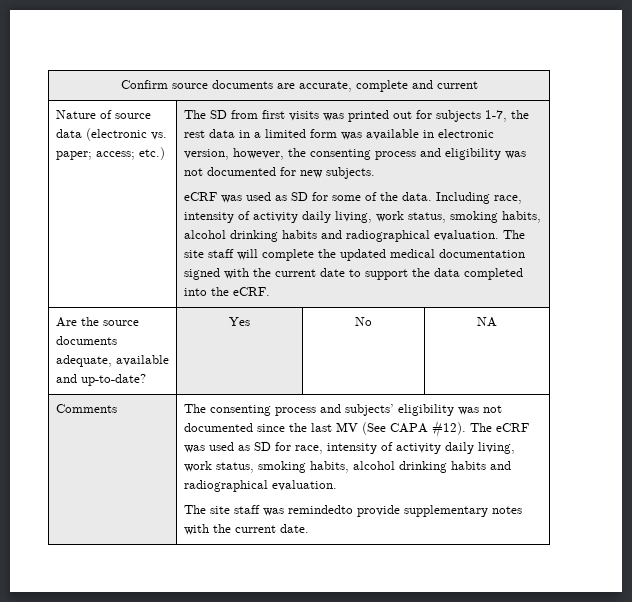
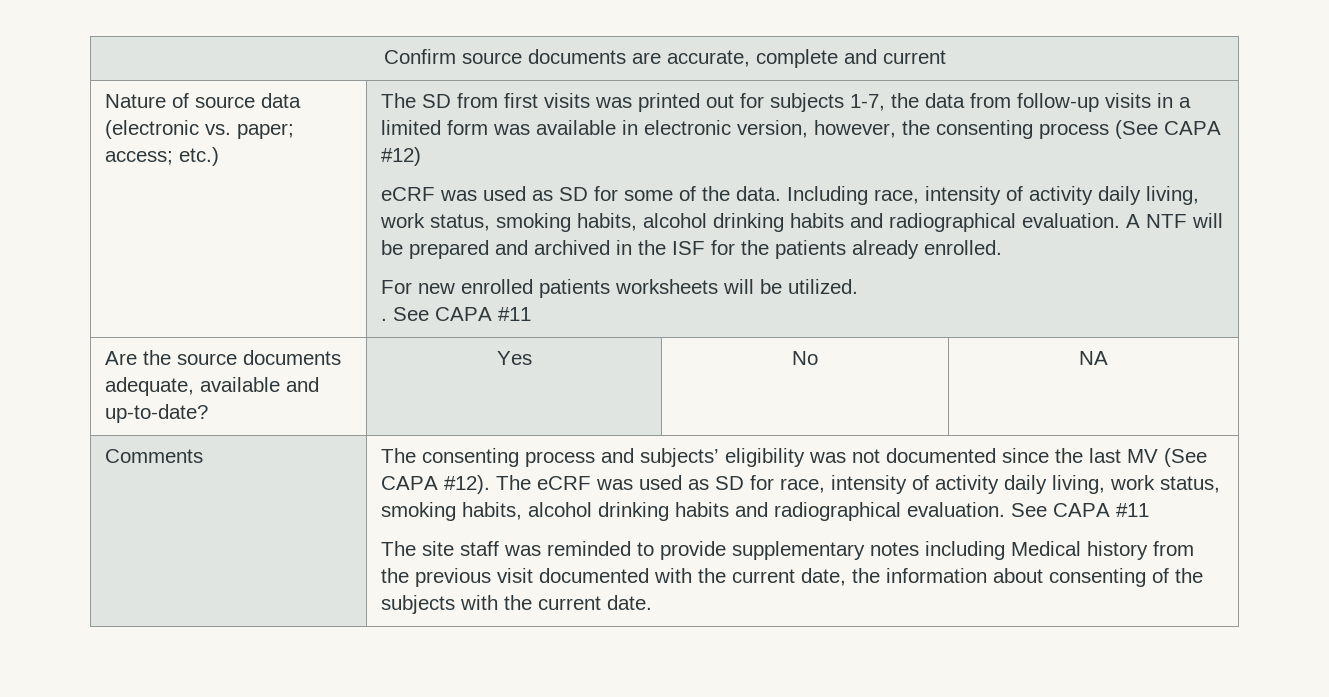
[183,129,235,138] rest data -> [925,93,1152,112] data from follow-up visits
[419,148,526,160] [183,167,375,179] and eligibility was not documented for new subjects. -> [1115,120,1222,139] [381,147,422,166] (See CAPA #12)
[502,230,525,239] [183,249,525,261] [183,268,523,280] [183,287,270,296] The site staff will complete the updated medical documentation signed with the current date to support the data completed into the eCRF. -> [1126,213,1224,228] [381,240,1003,259] [381,279,859,298] [381,307,532,321] A NTF will be prepared and archived in the ISF for the patients already enrolled. // For new enrolled patients worksheets will be utilized. // . See CAPA #11
(337, 485) none -> [1011,503,1150,517] See CAPA #11
[287,505,353,514] remindedto -> [547,541,655,556] reminded to
(522, 510) none -> [925,541,1195,560] [381,568,1204,587] [381,595,456,614] including Medical history from the previous visit documented with the current date, the information about consenting of the subjects

